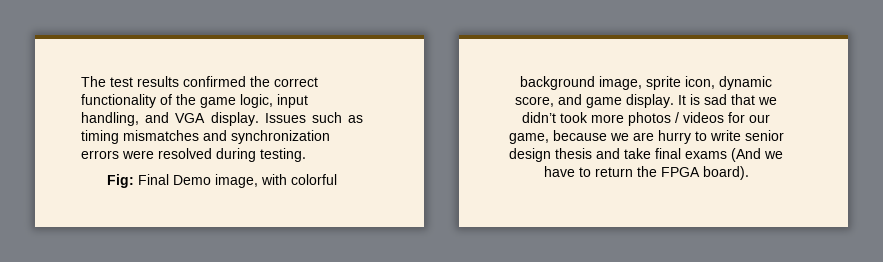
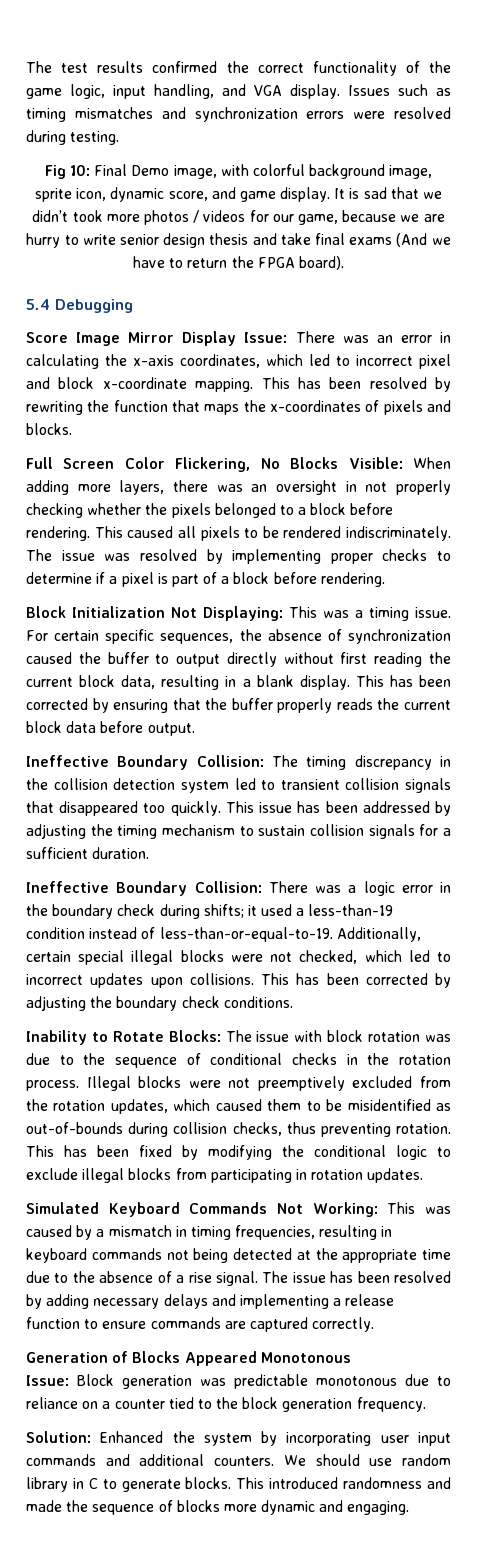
[107,174,134,188] Fig: -> [44,165,90,179] Fig 10:
(749, 173) none -> [26,299,133,313] [26,331,451,346] [26,354,451,369] [26,377,451,392] [26,400,451,415] [26,423,72,435] [26,457,451,472] [26,480,451,495] [26,503,394,518] [26,526,451,541] [26,549,451,564] [26,572,385,587] [26,606,451,621] [26,629,451,644] [26,652,451,667] [26,675,452,690] [26,698,451,713] [26,721,195,736] [26,755,451,770] [26,778,451,793] [26,801,452,816] [26,824,452,839] [26,847,150,859] [26,881,451,896] [26,904,394,919] [26,927,421,942] [26,950,452,965] [26,973,451,988] [26,996,293,1011] [26,1030,452,1045] [26,1053,452,1068] [26,1076,451,1091] [26,1099,452,1114] [26,1122,452,1137] [26,1145,451,1160] [26,1168,424,1183] [26,1202,452,1217] [26,1225,393,1240] [26,1248,451,1263] [26,1271,451,1286] [26,1294,395,1309] [26,1317,375,1332] [26,1351,351,1366] [26,1374,451,1389] [26,1397,426,1412] [26,1431,451,1446] [26,1454,451,1466] [26,1477,451,1492] [26,1500,410,1515] // 5.4 Debugging // Score Image Mirror Display Issue: There was an error in calculating the x-axis coordinates, which led to incorrect pixel and block x-coordinate mapping. This has been resolved by rewriting the function that maps the x-coordinates of pixels and blocks. // Full Screen Color Flickering, No Blocks Visible: When adding more layers, there was an oversight in not properly checking whether the pixels belonged to a block before rendering. This caused all pixels to be rendered indiscriminately. The issue was resolved by implementing proper checks to determine if a pixel is part of a block before rendering. // Block Initialization Not Displaying: This was a timing issue. For certain specific sequences, the absence of synchronization caused the buffer to output directly without first reading the current block data, resulting in a blank display. This has been corrected by ensuring that the buffer properly reads the current block data before output. // Ineffective Boundary Collision: The timing discrepancy in the collision detection system led to transient collision signals that disappeared too quickly. This issue has been addressed by adjusting the timing mechanism to sustain collision signals for a sufficient duration. // Ineffective Boundary Collision: There was a logic error in the boundary check during shifts; it used a less-than-19 condition instead of less-than-or-equal-to-19. Additionally, certain special illegal blocks were not checked, which led to incorrect updates upon collisions. This has been corrected by adjusting the boundary check conditions. // Inability to Rotate Blocks: The issue with block rotation was due to the sequence of conditional checks in the rotation process. Illegal blocks were not preemptively excluded from the rotation updates, which caused them to be misidentified as out-of-bounds during collision checks, thus preventing rotation. This has been fixed by modifying the conditional logic to exclude illegal blocks from participating in rotation updates. // Simulated Keyboard Commands Not Working: This was caused by a mismatch in timing frequencies, resulting in keyboard commands not being detected at the appropriate time due to the absence of a rise signal. The issue has been resolved by adding necessary delays and implementing a release function to ensure commands are captured correctly. // Generation of Blocks Appeared Monotonous // Issue: Block generation was predictable monotonous due to reliance on a counter tied to the block generation frequency. // Solution: Enhanced the system by incorporating user input commands and additional counters. We should use random library in C to generate blocks. This introduced randomness and made the sequence of blocks more dynamic and engaging.

